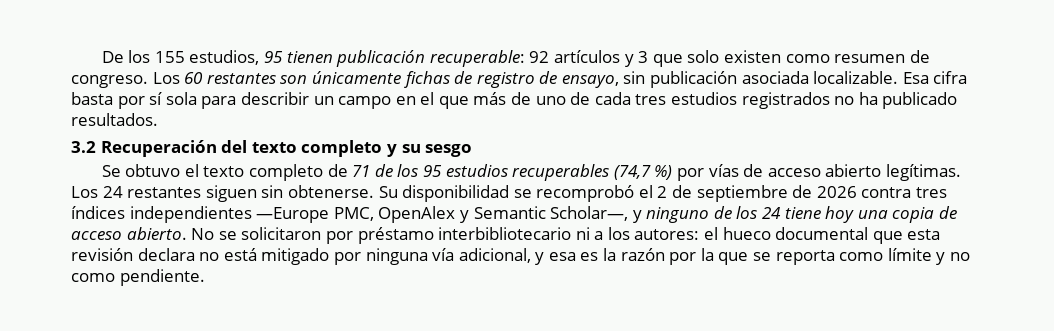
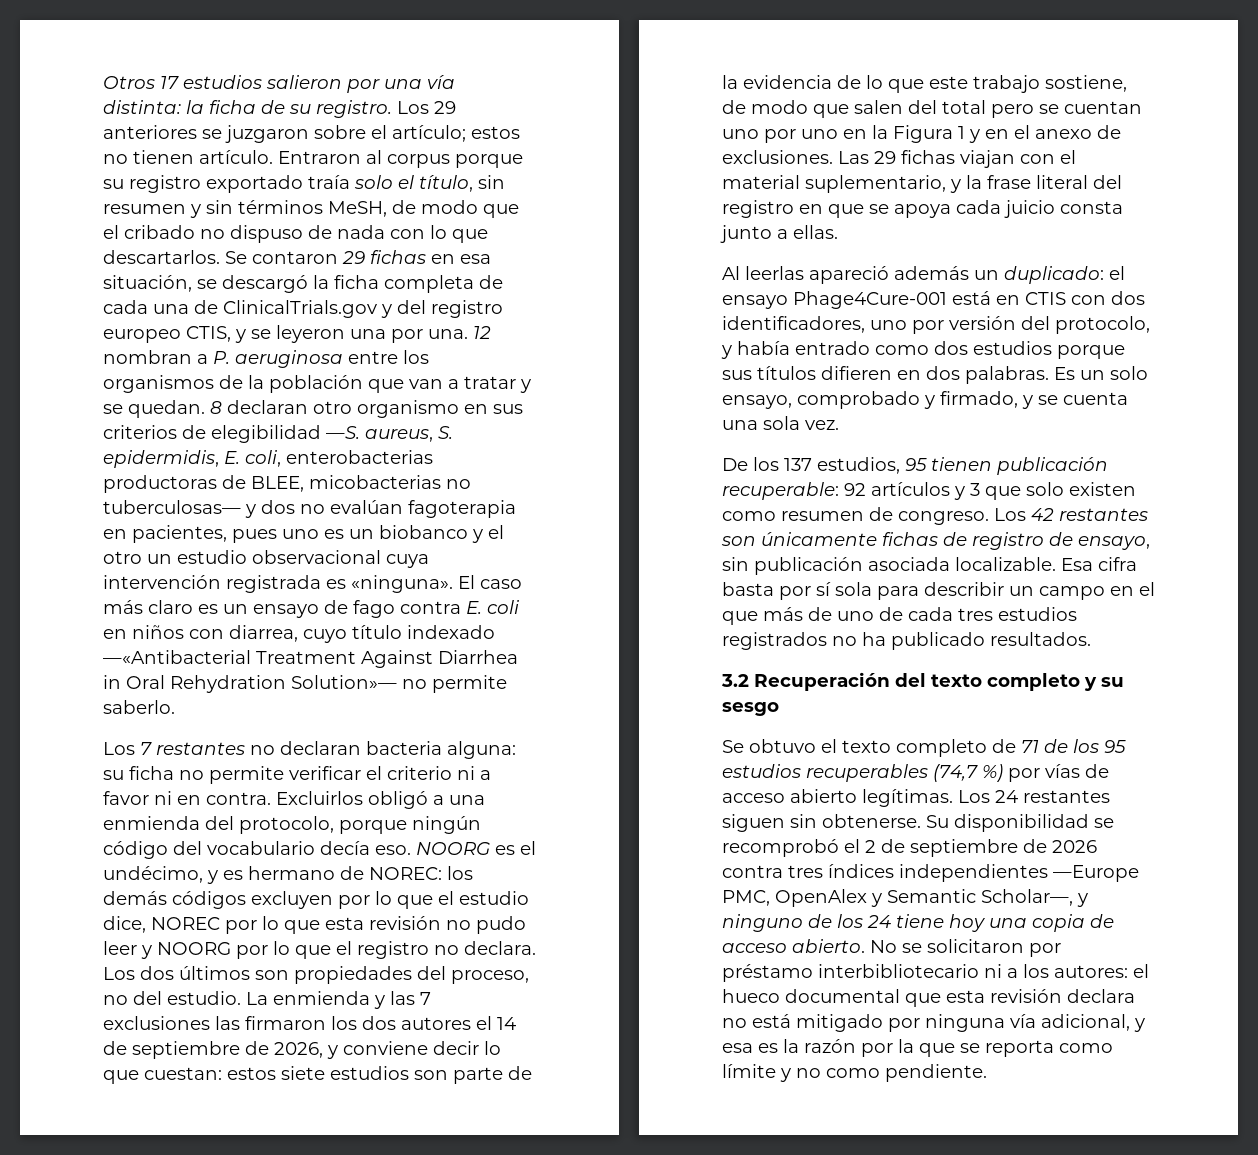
(101, 57) none -> [103,75,455,93] [103,100,456,118] [103,125,520,143] [103,150,523,168] [103,175,505,193] [103,200,519,218] [103,225,488,243] [103,250,491,264] [103,275,503,293] [103,300,503,318] [103,325,491,343] [103,350,429,368] [103,375,531,393] [103,400,523,418] [103,425,453,443] [103,450,433,468] [103,475,471,493] [103,500,516,518] [103,525,504,543] [103,550,429,568] [103,575,522,593] [103,600,520,618] [103,625,495,643] [103,650,518,668] [103,675,507,693] [103,700,175,714] [103,741,516,759] [103,766,491,784] [103,791,485,809] [103,816,481,834] [103,841,536,859] [103,866,473,884] [103,891,529,909] [103,916,526,934] [103,941,536,959] [103,966,529,984] [103,991,431,1009] [103,1016,516,1030] [103,1041,501,1059] [103,1066,532,1084] [722,75,1127,93] [722,100,1142,118] [722,125,1121,143] [722,150,1076,168] [722,175,1122,193] [722,200,1123,218] [720,225,838,243] [722,266,1125,284] [722,291,1145,309] [722,316,1150,334] [721,341,1125,359] [722,366,1148,384] [722,391,1128,409] [722,416,839,430] Otros 17 estudios salieron por una vía distinta: la ficha de su registro. Los 29 anteriores se juzgaron sobre el artículo; estos no tienen artículo. Entraron al corpus porque su registro exportado traía solo el título, sin resumen y sin términos MeSH, de modo que el cribado no dispuso de nada con lo que descartarlos. Se contaron 29 fichas en esa situación, se descargó la ficha completa de cada una de ClinicalTrials.gov y del registro europeo CTIS, y se leyeron una por una. 12 nombran a P. aeruginosa entre los organismos de la población que van a tratar y se quedan. 8 declaran otro organismo en sus criterios de elegibilidad —S. aureus, S. epidermidis, E. coli, enterobacterias productoras de BLEE, micobacterias no tuberculosas— y dos no evalúan fagoterapia en pacientes, pues uno es un biobanco y el otro un estudio observacional cuya intervención registrada es «ninguna». El caso más claro es un ensayo de fago contra E. coli en niños con diarrea, cuyo título indexado —«Antibacterial Treatment Against Diarrhea in Oral Rehydration Solution»— no permite saberlo. // Los 7 restantes no declaran bacteria alguna: su ficha no permite verificar el criterio ni a favor ni en contra. Excluirlos obligó a una enmienda del protocolo, porque ningún código del vocabulario decía eso. NOORG es el undécimo, y es hermano de NOREC: los demás códigos excluyen por lo que el estudio dice, NOREC por lo que esta revisión no pudo leer y NOORG por lo que el registro no declara. Los dos últimos son propiedades del proceso, no del estudio. La enmienda y las 7 exclusiones las firmaron los dos autores el 14 de septiembre de 2026, y conviene decir lo que cuestan: estos siete estudios son parte de la evidencia de lo que este trabajo sostiene, de modo que salen del total pero se cuentan uno por uno en la Figura 1 y en el anexo de exclusiones. Las 29 fichas viajan con el material suplementario, y la frase literal del registro en que se apoya cada juicio consta junto a ellas. // Al leerlas apareció además un duplicado: el ensayo Phage4Cure-001 está en CTIS con dos identificadores, uno por versión del protocolo, y había entrado como dos estudios porque sus títulos difieren en dos palabras. Es un solo ensayo, comprobado y firmado, y se cuenta una sola vez. //
[154,51,185,63] 155 -> [784,458,812,471] 137
[184,72,204,84] 60 -> [1031,508,1054,521] 42

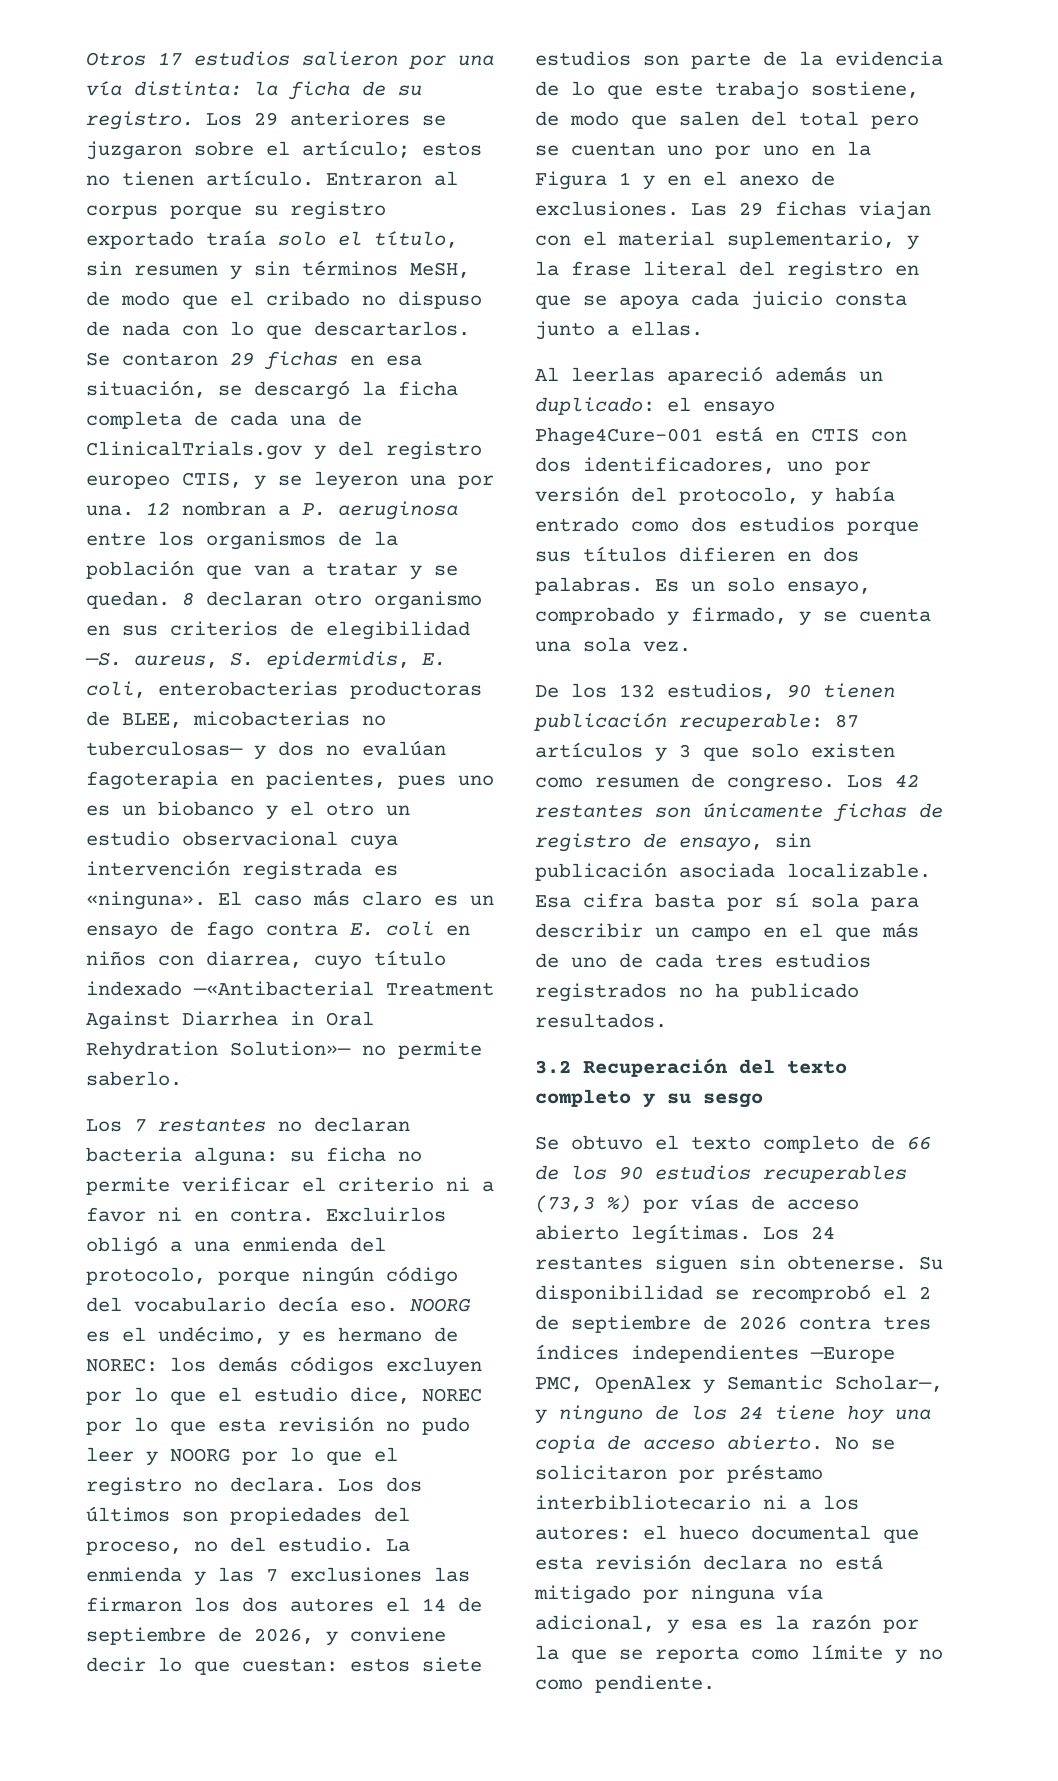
[784,457,927,474] 137 estudios, 95 -> [619,683,811,700] 132 estudios, 90
[844,483,866,496] 92 -> [835,714,859,728] 87
[1021,739,1126,753] 71 de los 95 -> [907,1136,931,1150] [535,1165,643,1180] 66 de los 90
[933,764,978,782] (74,7 -> [535,1195,595,1213] (73,3

